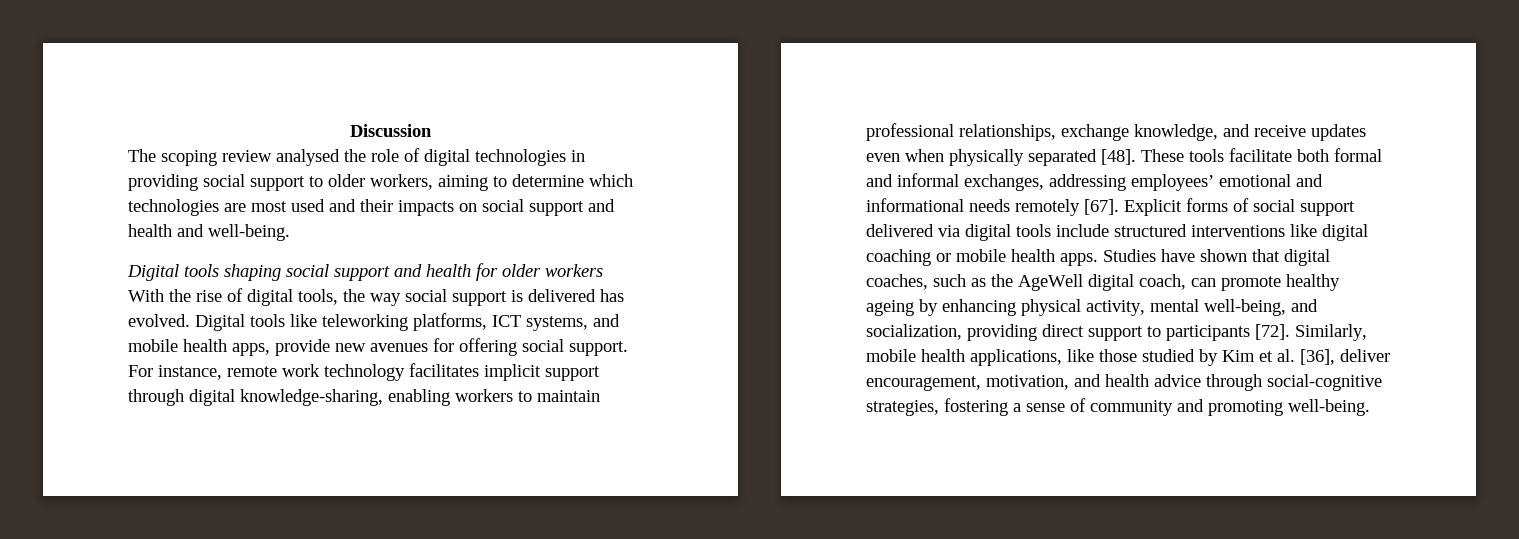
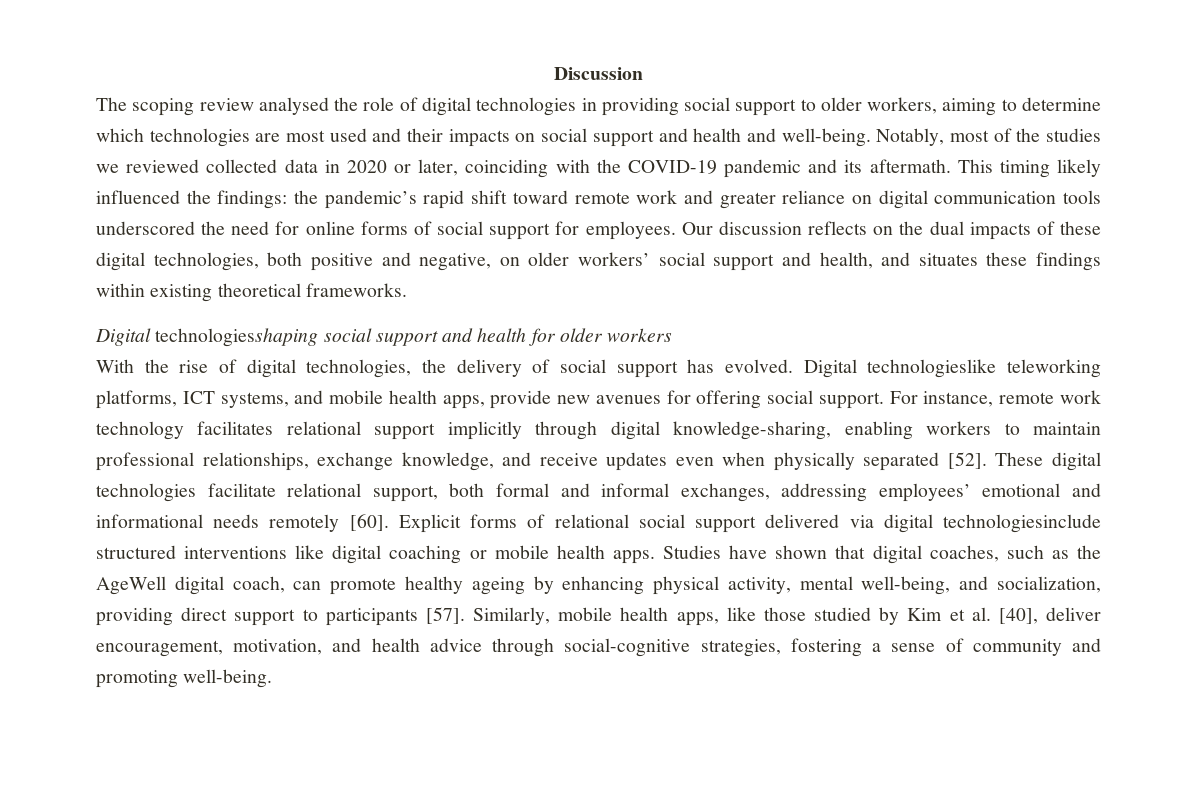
[127,264,281,281] // Digital tools shaping -> [876,128,1102,146] [96,159,1101,178] [96,190,1101,209] [96,221,1101,240] [96,252,1101,271] [96,283,407,302] [95,328,319,347] Notably, most of the studies we reviewed collected data in 2020 or later, coinciding with the COVID-19 pandemic and its aftermath. This timing likely influenced the findings: the pandemic’s rapid shift toward remote work and greater reliance on digital communication tools underscored the need for online forms of social support for employees. Our discussion reflects on the dual impacts of these digital technologies, both positive and negative, on older workers’ social support and health, and situates these findings within existing theoretical frameworks. // Digital technologiesshaping
[298,289,596,306] tools, the way social support is delivered -> [306,359,678,378] technologies, the delivery of social support
[250,314,317,327] tools like -> [867,359,997,378] technologieslike
[484,364,600,381] implicit support -> [286,421,522,440] relational support implicitly
[1101,148,1292,165] [48]. These tools facilitate -> [947,452,1101,471] [96,483,438,502] [52]. These digital technologies facilitate relational support,
[1084,199,1119,215] [67]. -> [349,514,389,531] [60].
(1249, 205) none -> [554,514,629,528] relational
[1016,224,1109,237] tools include -> [943,514,1102,533] technologiesinclude
[1255,324,1290,340] [72]. -> [425,607,465,624] [57].
[970,349,1062,366] applications, -> [676,612,719,626] apps,
[1300,349,1335,365] [36], -> [998,608,1038,624] [40],

